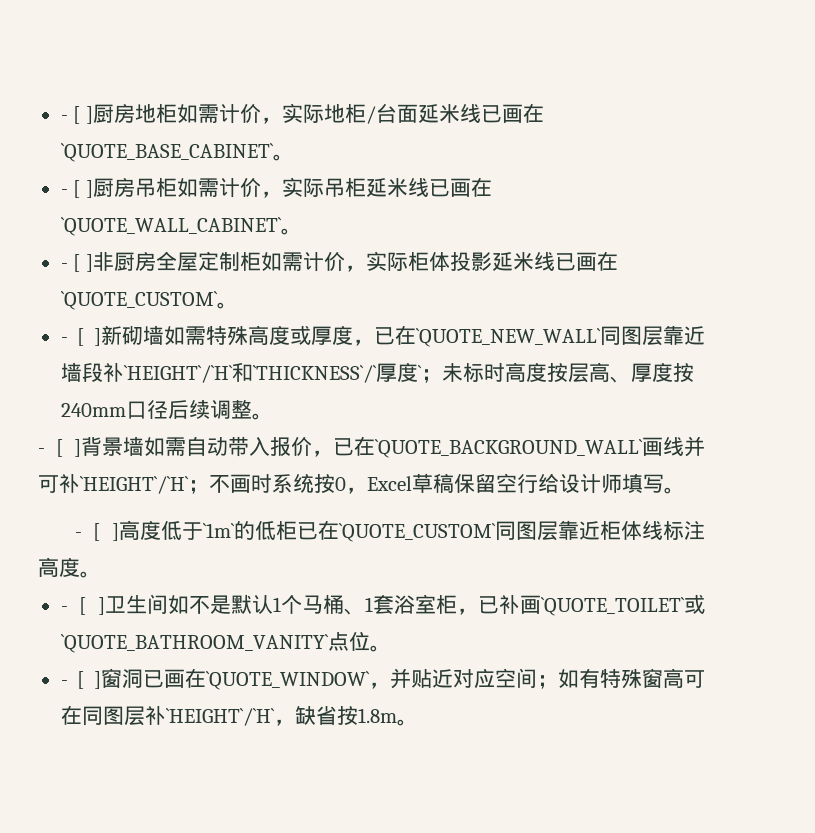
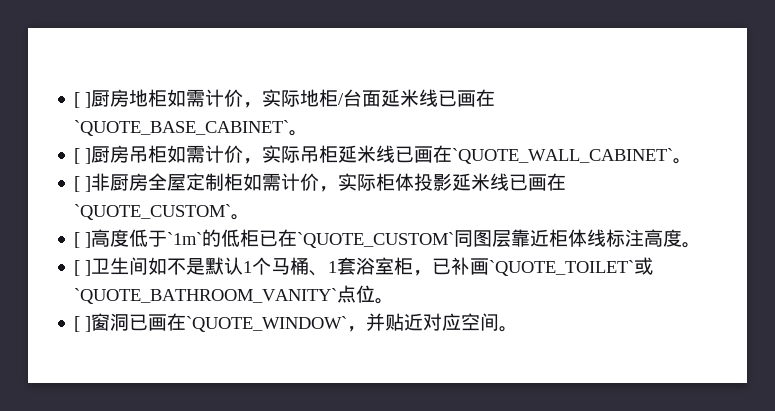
[60,115,68,121] - -> (74, 100) none
[60,189,68,195] - -> (309, 133) none
[60,263,68,269] - -> (693, 161) none
[60,325,705,347] [60,362,694,383] [60,399,273,420] [38,436,705,458] [38,473,685,494] [74,532,82,538] - [ ]新砌墙如需特殊高度或厚度，已在`QUOTE_NEW_WALL`同图层靠近墙段补`HEIGHT`/`H`和`THICKNESS`/`厚度`；未标时高度按层高、厚度按240mm口径后续调整。 // - [ ]背景墙如需自动带入报价，已在`QUOTE_BACKGROUND_WALL`画线并可补`HEIGHT`/`H`；不画时系统按0，Excel草稿保留空行给设计师填写。 // - -> (251, 217) none
[60,606,68,612] - -> (702, 245) none
[60,680,68,686] - -> (395, 301) none
[537,668,705,689] [60,705,397,726] ；如有特殊窗高可在同图层补`HEIGHT`/`H`，缺省按1.8m -> (500, 322) none

